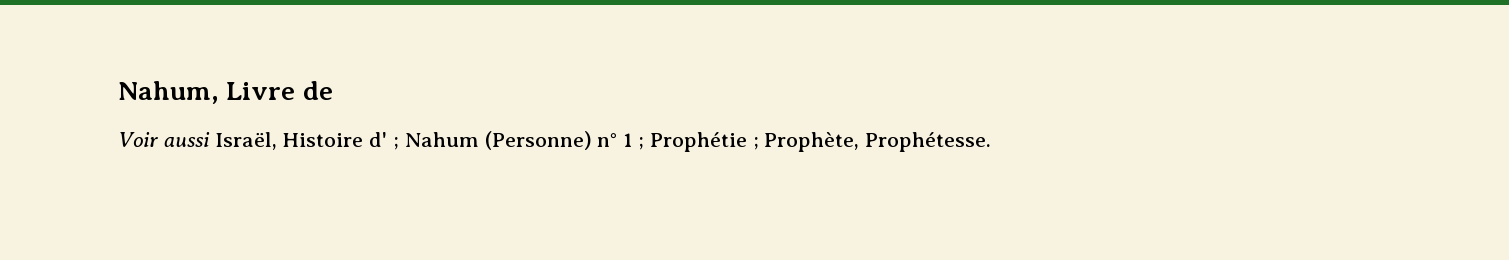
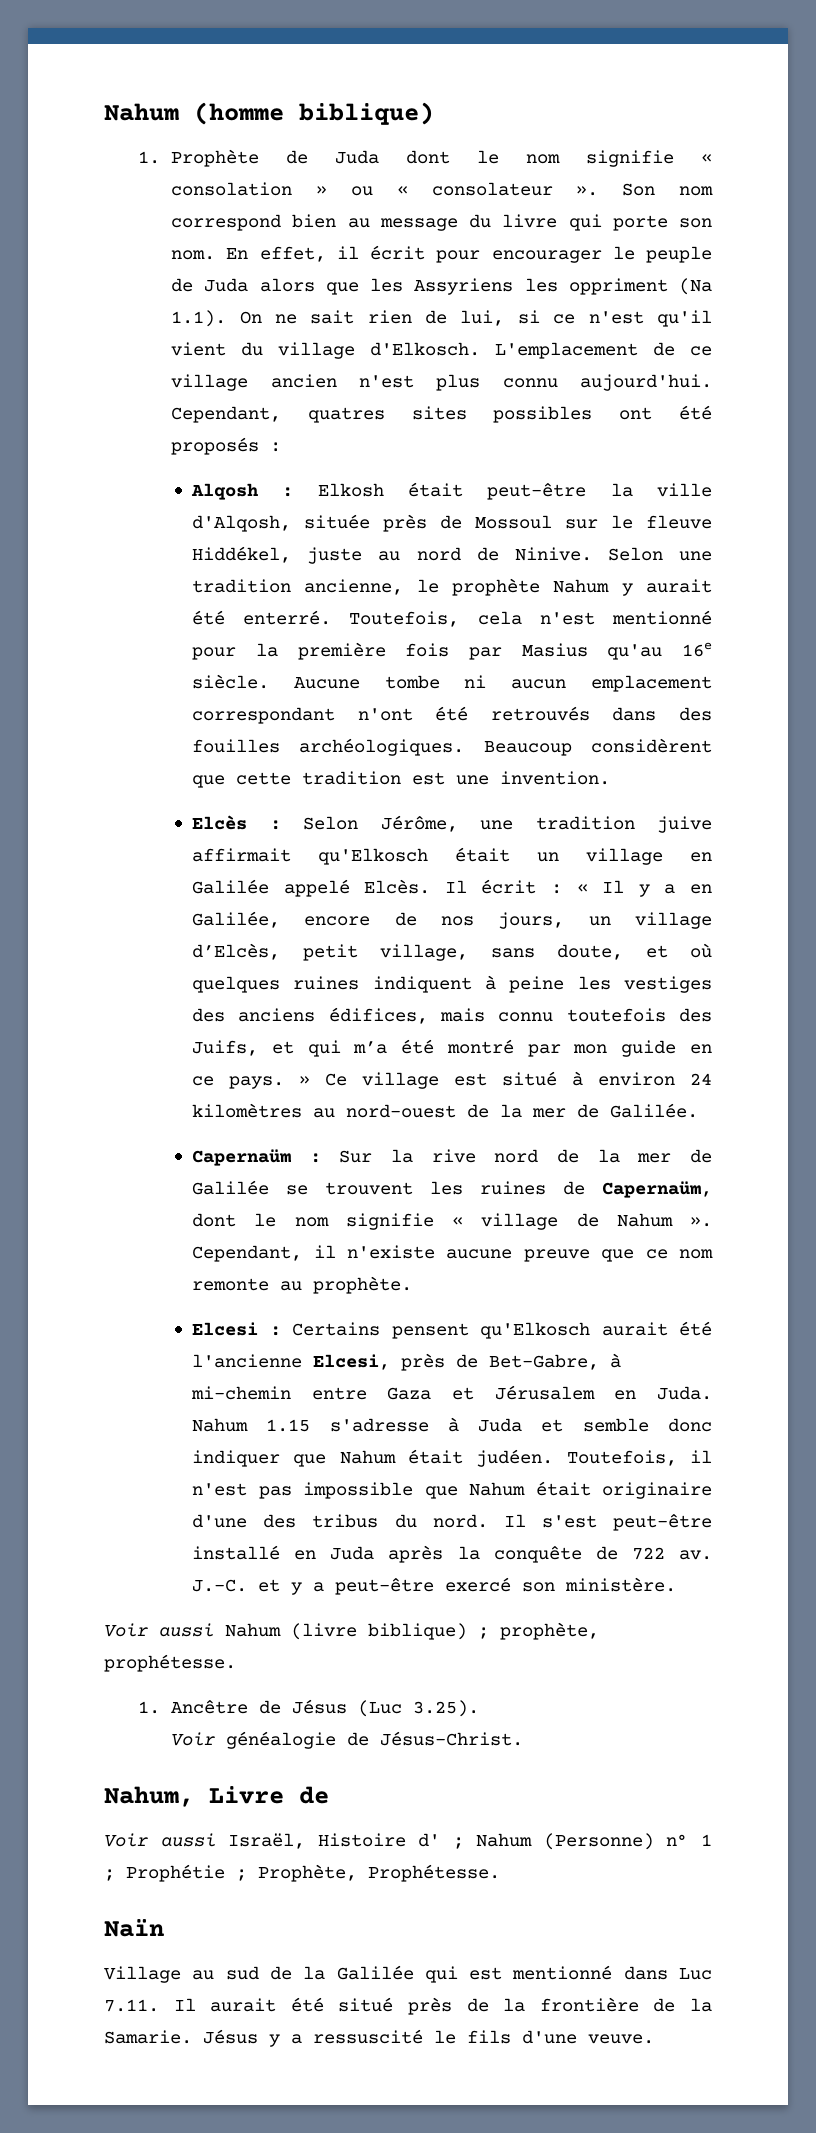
(118, 92) none -> [104,102,434,125] [137,149,712,167] [171,182,714,196] [171,214,713,231] [171,245,713,263] [171,278,713,295] [171,310,712,327] [171,342,712,359] [171,374,712,391] [171,405,712,423] [171,437,282,455] [191,482,712,500] [192,514,713,532] [192,546,712,564] [192,578,712,596] [192,610,712,627] [192,642,712,660] [192,674,712,692] [192,706,712,724] [192,738,712,756] [192,771,611,788] [192,815,712,833] [192,847,713,865] [192,879,712,897] [192,911,712,929] [192,943,712,961] [192,975,712,993] [192,1007,712,1024] [192,1039,712,1057] [192,1071,712,1089] [192,1103,699,1118] [192,1149,712,1166] [192,1180,712,1198] [192,1213,712,1230] [192,1245,713,1262] [192,1276,413,1294] [192,1321,712,1339] [192,1353,622,1371] [191,1385,712,1400] [192,1417,712,1432] [192,1449,712,1467] [192,1481,712,1499] [192,1514,712,1531] [192,1545,712,1563] [192,1577,677,1595] [104,1622,599,1640] [104,1654,236,1672] [137,1699,480,1717] [171,1731,524,1749] Nahum (homme biblique) // 1. Prophète de Juda dont le nom signifie « consolation » ou « consolateur ». Son nom correspond bien au message du livre qui porte son nom. En effet, il écrit pour encourager le peuple de Juda alors que les Assyriens les oppriment (Na 1.1). On ne sait rien de lui, si ce n'est qu'il vient du village d'Elkosch. L'emplacement de ce village ancien n'est plus connu aujourd'hui. Cependant, quatres sites possibles ont été proposés : // Alqosh : Elkosh était peut-être la ville d'Alqosh, située près de Mossoul sur le fleuve Hiddékel, juste au nord de Ninive. Selon une tradition ancienne, le prophète Nahum y aurait été enterré. Toutefois, cela n'est mentionné pour la première fois par Masius qu'au 16e siècle. Aucune tombe ni aucun emplacement correspondant n'ont été retrouvés dans des fouilles archéologiques. Beaucoup considèrent que cette tradition est une invention. // Elcès : Selon Jérôme, une tradition juive affirmait qu'Elkosch était un village en Galilée appelé Elcès. Il écrit : « Il y a en Galilée, encore de nos jours, un village d’Elcès, petit village, sans doute, et où quelques ruines indiquent à peine les vestiges des anciens édifices, mais connu toutefois des Juifs, et qui m’a été montré par mon guide en ce pays. » Ce village est situé à environ 24 kilomètres au nord-ouest de la mer de Galilée. // Capernaüm : Sur la rive nord de la mer de Galilée se trouvent les ruines de Capernaüm, dont le nom signifie « village de Nahum ». Cependant, il n'existe aucune preuve que ce nom remonte au prophète. // Elcesi : Certains pensent qu'Elkosch aurait été l'ancienne Elcesi, près de Bet-Gabre, à mi-chemin entre Gaza et Jérusalem en Juda. Nahum 1.15 s'adresse à Juda et semble donc indiquer que Nahum était judéen. Toutefois, il n'est pas impossible que Nahum était originaire d'une des tribus du nord. Il s'est peut-être installé en Juda après la conquête de 722 av. J.‑C. et y a peut-être exercé son ministère. // Voir aussi Nahum (livre biblique) ; prophète, prophétesse. // 1. Ancêtre de Jésus (Luc 3.25). // Voir généalogie de Jésus-Christ. //
(992, 142) none -> [104,1919,164,1937] [104,1965,712,1983] [104,1997,713,2015] [104,2029,654,2047] // Naïn // Village au sud de la Galilée qui est mentionné dans Luc 7.11. Il aurait été situé près de la frontière de la Samarie. Jésus y a ressuscité le fils d'une veuve.

